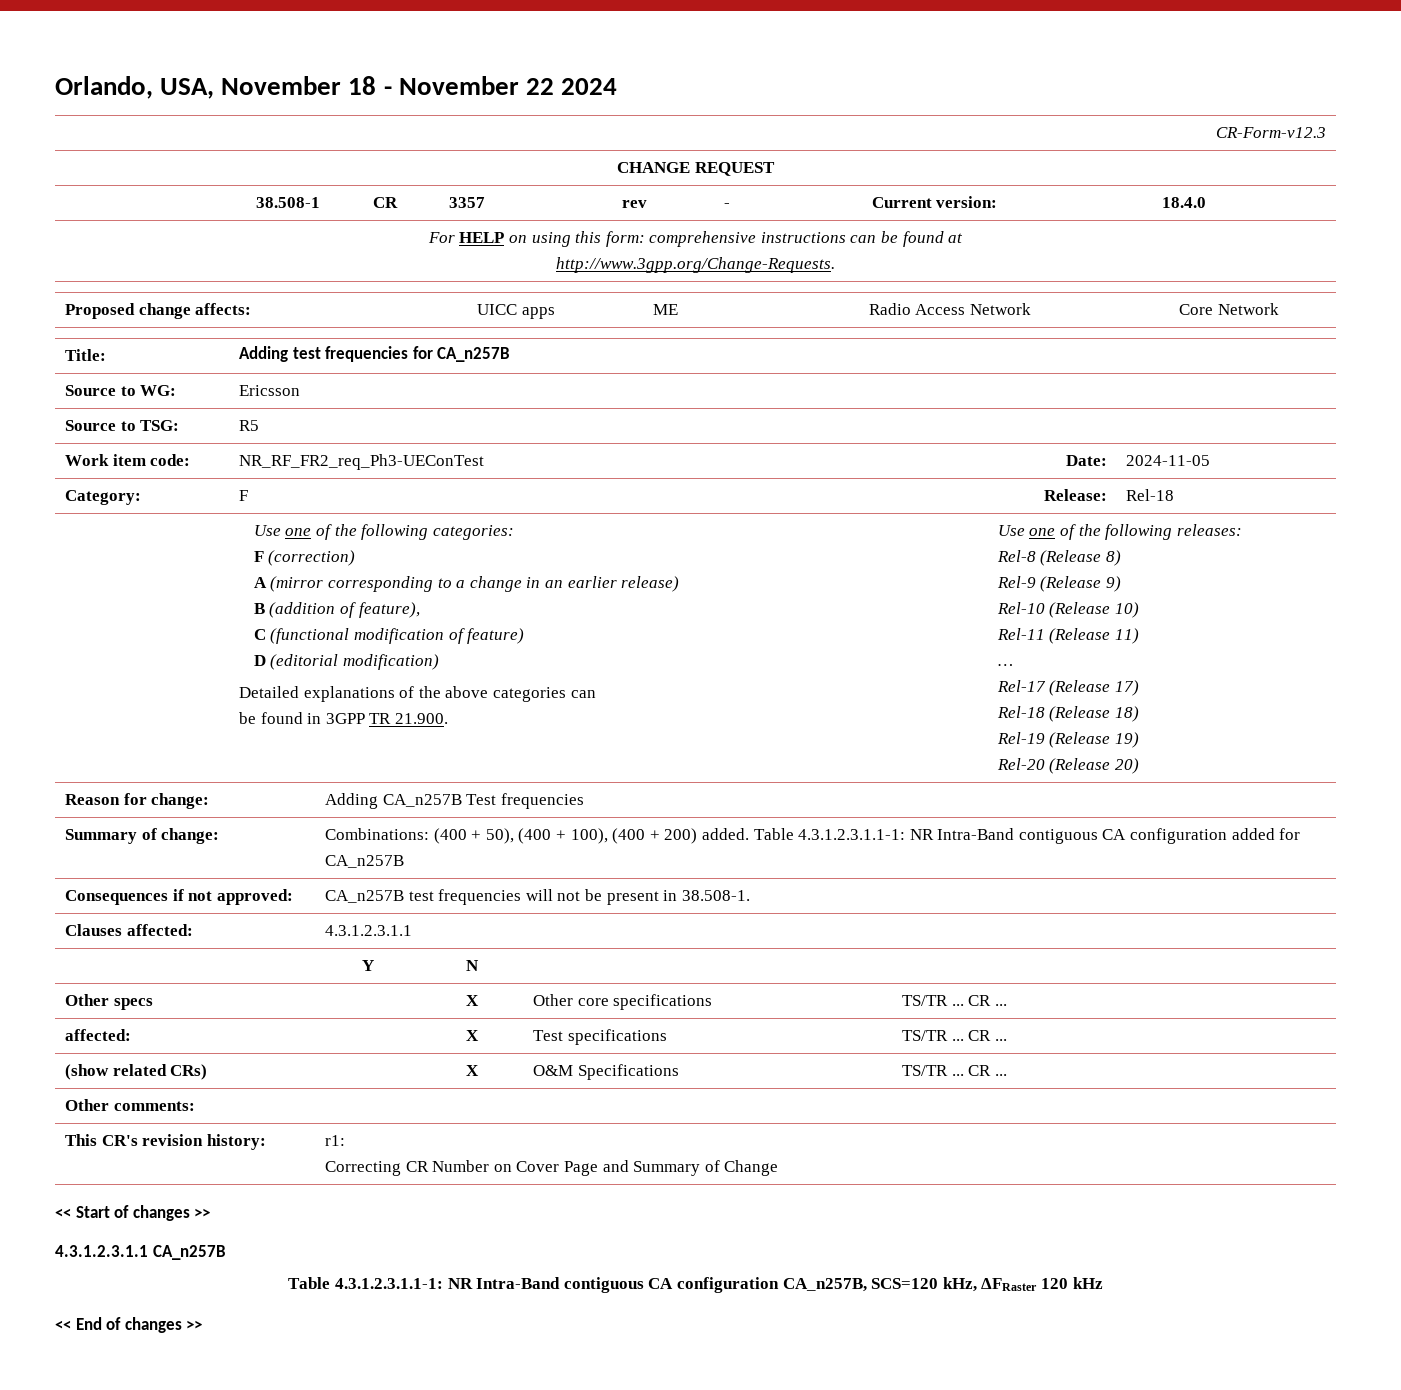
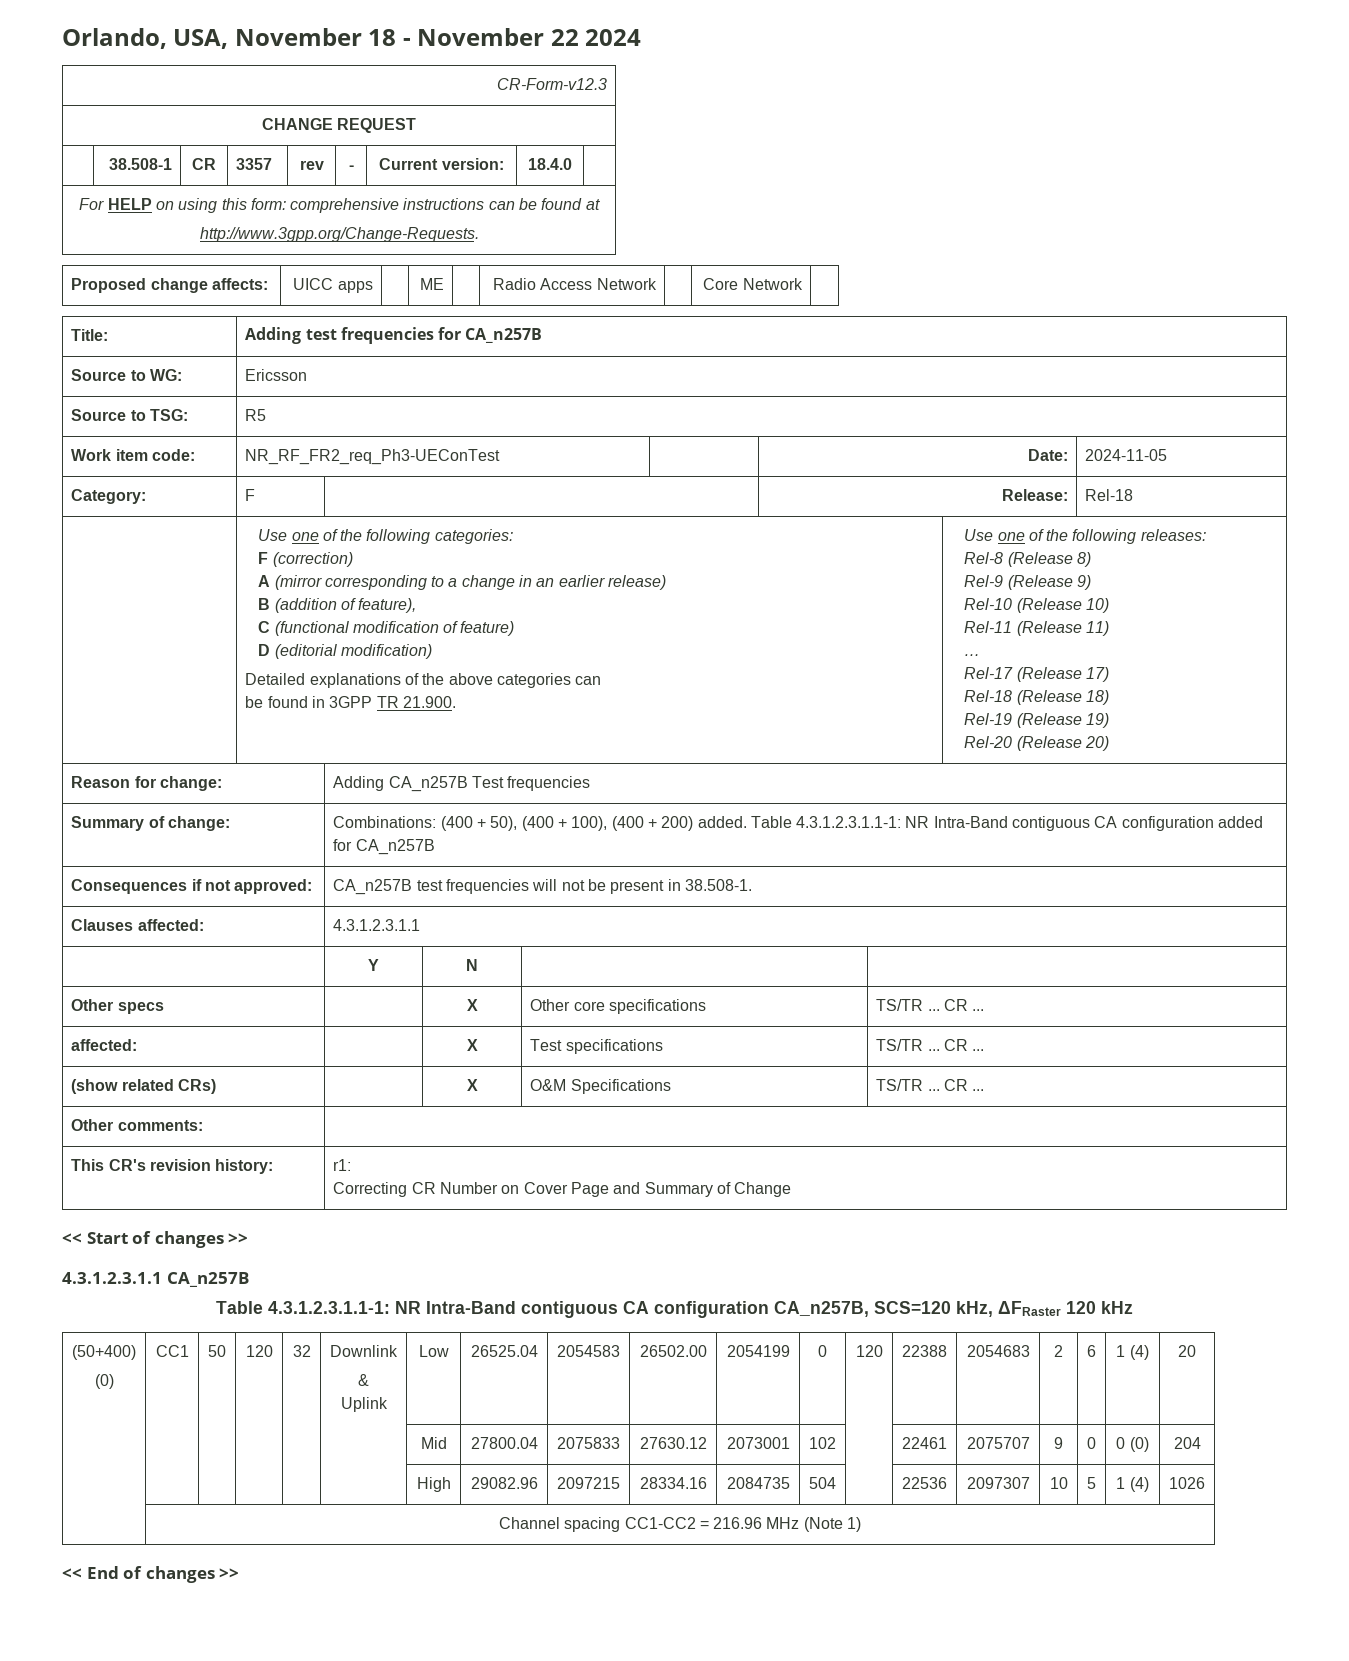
(1103, 1283) none -> [72,1345,136,1360] [94,1374,114,1389] [155,1345,189,1357] [208,1345,226,1357] [245,1345,273,1357] [292,1345,311,1357] [330,1345,398,1357] [358,1374,369,1386] [340,1397,388,1412] [418,1345,449,1357] [470,1345,538,1357] [557,1345,620,1357] [639,1345,707,1357] [726,1345,790,1357] [818,1345,827,1357] [855,1345,883,1357] [902,1345,947,1357] [966,1345,1030,1357] [1054,1345,1063,1357] [1087,1345,1096,1357] [1116,1345,1149,1360] [1178,1345,1196,1357] [420,1437,447,1449] [470,1437,538,1449] [557,1437,620,1449] [639,1437,707,1449] [726,1437,790,1449] [809,1437,836,1449] [902,1437,947,1449] [966,1437,1030,1449] [1054,1437,1063,1449] [1087,1437,1096,1449] [1116,1437,1149,1452] [1173,1437,1201,1449] [416,1477,451,1492] [470,1477,538,1489] [557,1477,620,1489] [639,1477,707,1489] [726,1477,790,1489] [809,1477,836,1489] [902,1477,947,1489] [966,1477,1030,1489] [1049,1477,1068,1489] [1087,1477,1096,1489] [1116,1477,1149,1492] [1169,1477,1205,1489] [498,1517,862,1532] // (50+400) // (0) | CC1 | 50 | 120 | 32 | Downlink // & // Uplink | Low | 26525.04 | 2054583 | 26502.00 | 2054199 | 0 | 120 | 22388 | 2054683 | 2 | 6 | 1 (4) | 20 // | | | | | | Mid | 27800.04 | 2075833 | 27630.12 | 2073001 | 102 | | 22461 | 2075707 | 9 | 0 | 0 (0) | 204 // | | | | | | High | 29082.96 | 2097215 | 28334.16 | 2084735 | 504 | | 22536 | 2097307 | 10 | 5 | 1 (4) | 1026 // | Channel spacing CC1-CC2 = 216.96 MHz (Note 1)

